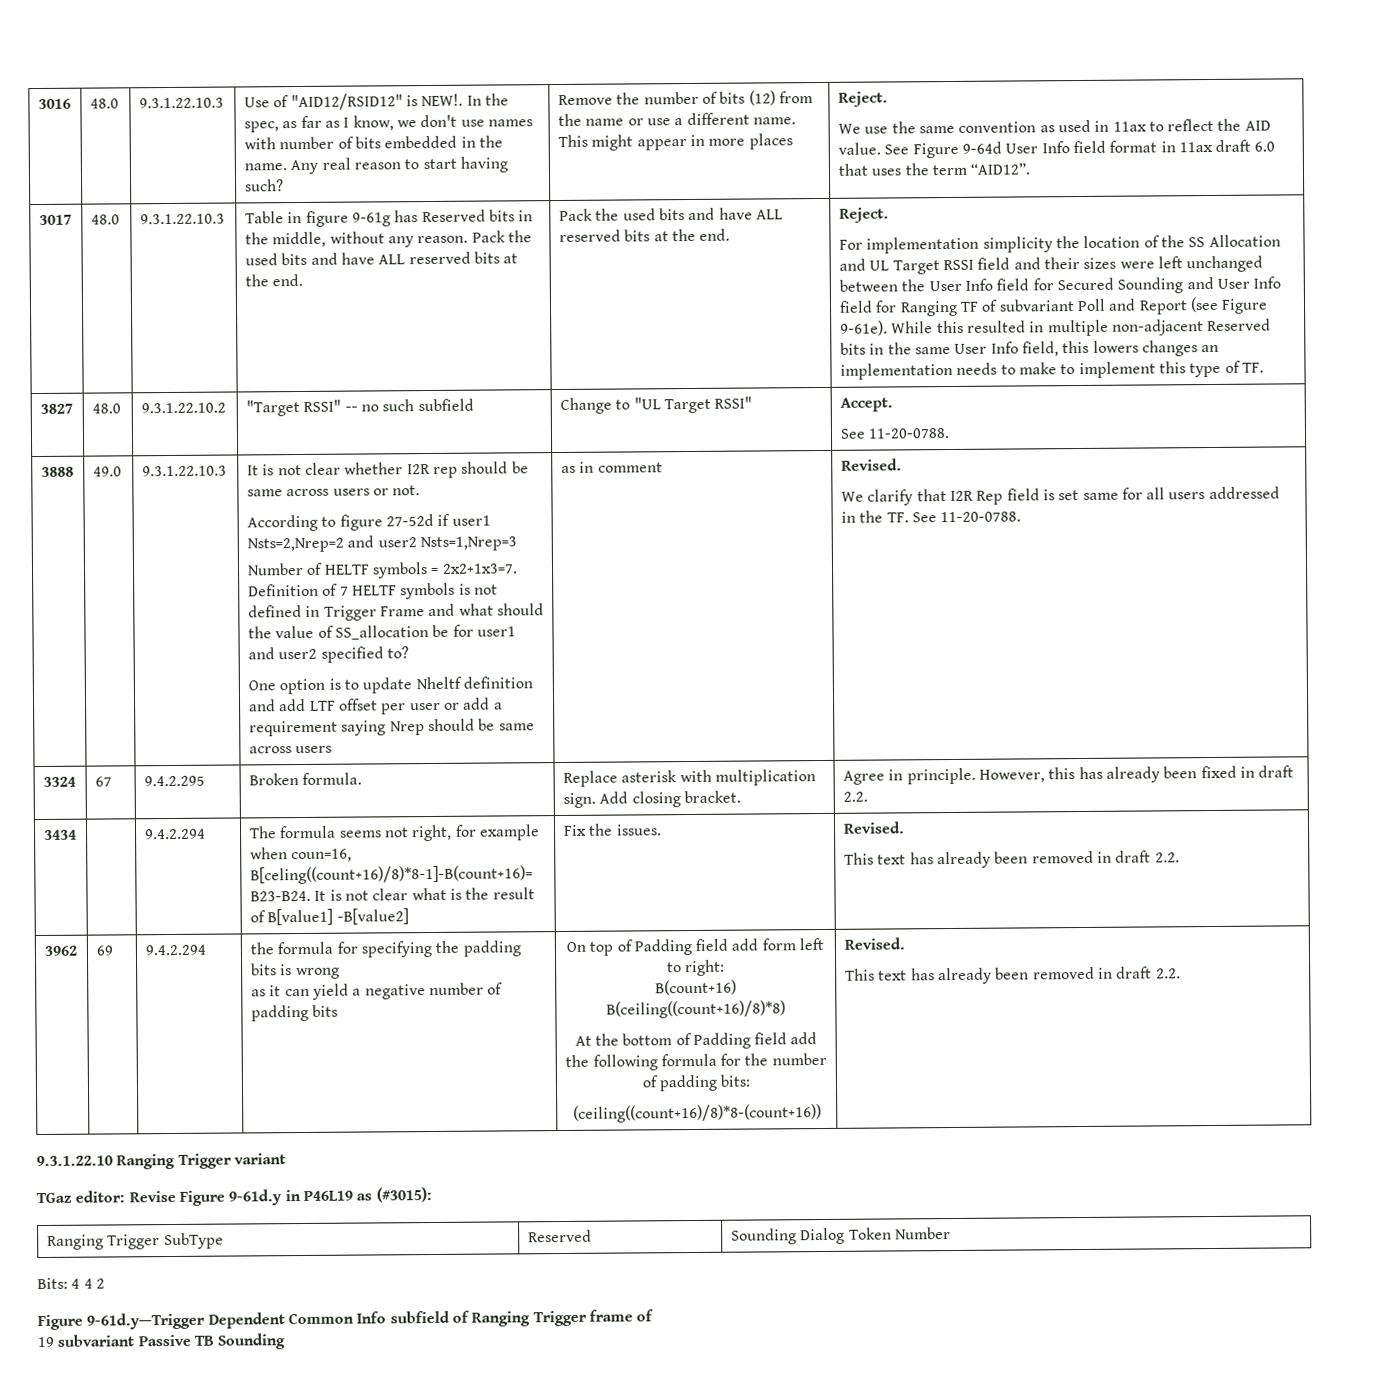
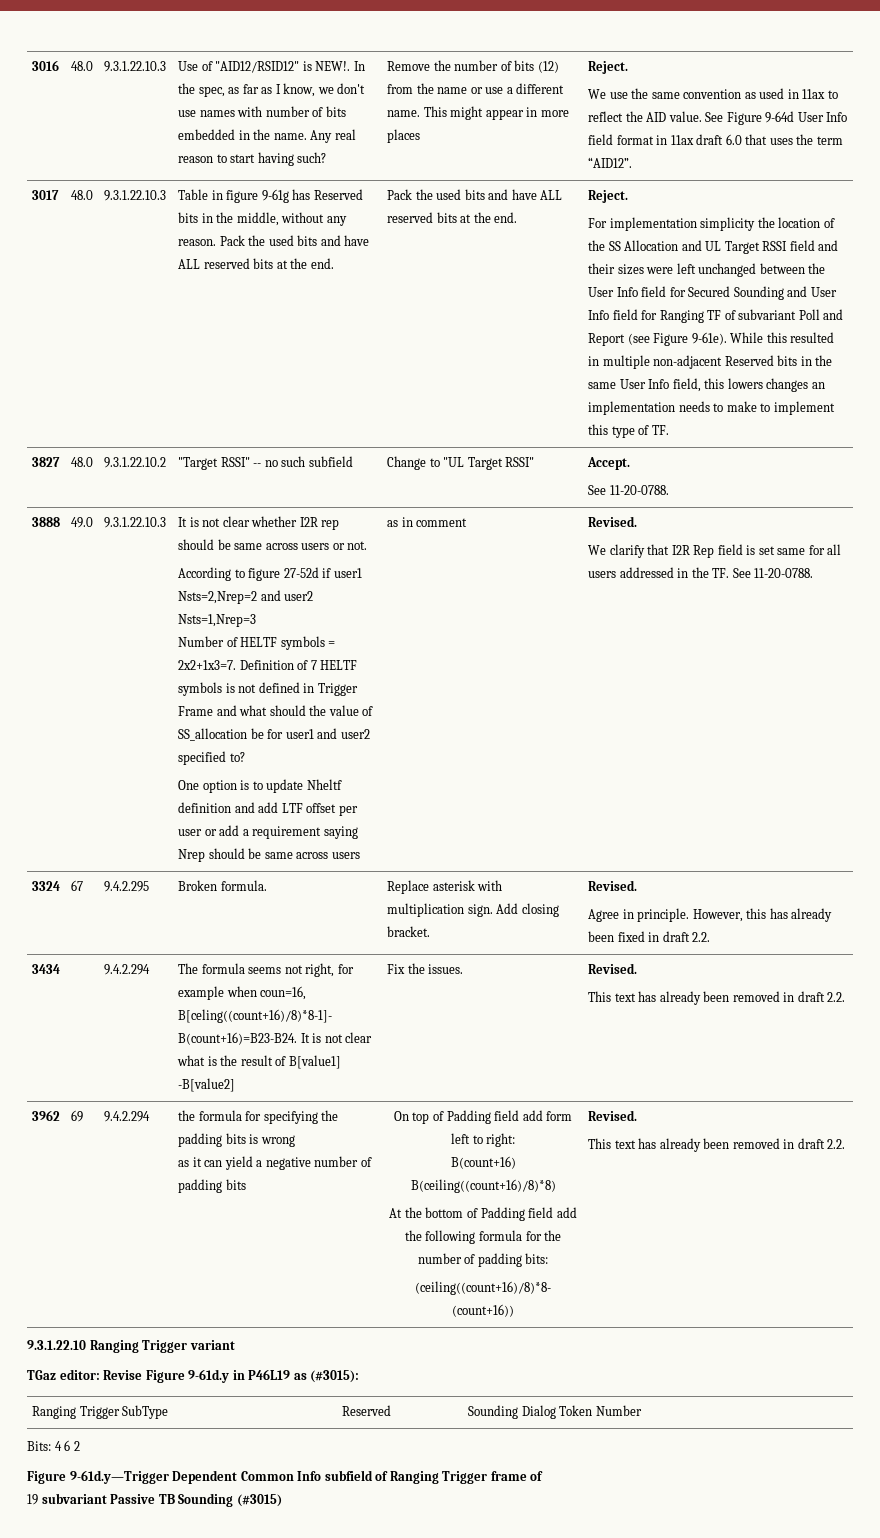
(741, 797) none -> [588,880,638,891] Revised. //
[83,1278,93,1289] 4 -> [64,1440,71,1451] 6
(286, 1341) none -> [236,1494,282,1507] (#3015)

